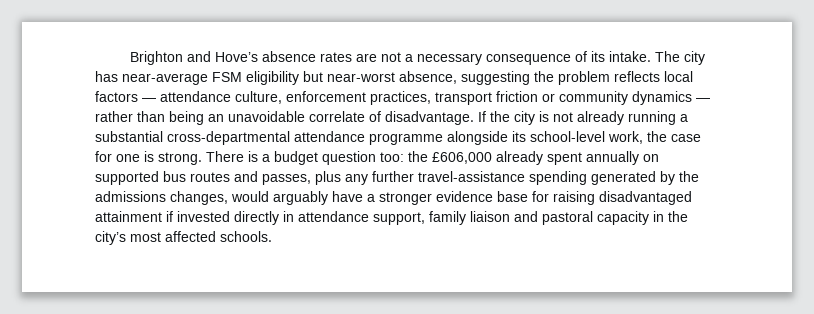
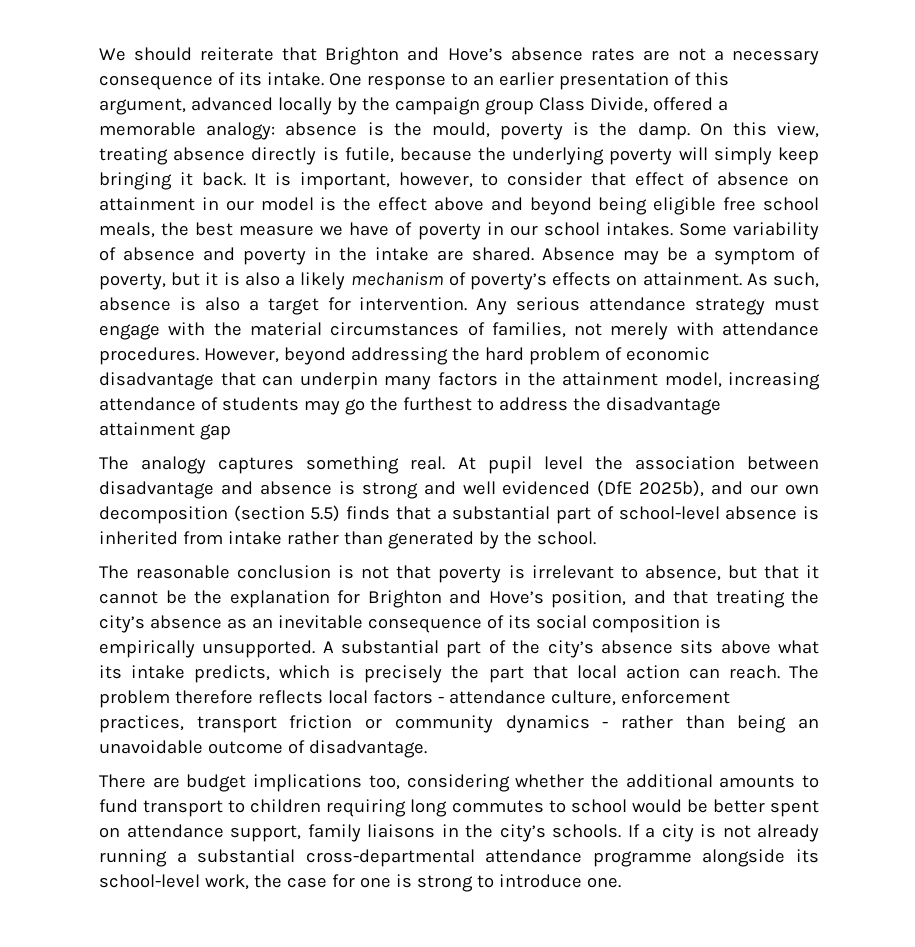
(130, 58) none -> [99,47,318,61] We should reiterate that
[655,51,706,65] [95,71,610,85] The city has near-average FSM eligibility but near-worst absence, suggesting the problem -> [328,72,729,90] [99,97,728,115] [99,122,819,140] [99,147,819,165] [99,172,819,190] [99,197,819,215] [99,222,820,240] [99,247,820,265] [99,272,819,290] [99,297,819,315] [99,322,819,340] [99,347,710,365] [99,372,820,390] [99,397,721,415] [99,422,231,440] [99,456,820,474] [99,480,819,499] [99,505,820,524] [99,531,596,549] [99,565,820,583] [99,590,819,608] [99,615,721,633] [99,640,820,658] [99,665,820,683] [99,690,253,708] One response to an earlier presentation of this argument, advanced locally by the campaign group Class Divide, offered a memorable analogy: absence is the mould, poverty is the damp. On this view, treating absence directly is futile, because the underlying poverty will simply keep bringing it back. It is important, however, to consider that effect of absence on attainment in our model is the effect above and beyond being eligible free school meals, the best measure we have of poverty in our school intakes. Some variability of absence and poverty in the intake are shared. Absence may be a symptom of poverty, but it is also a likely mechanism of poverty’s effects on attainment. As such, absence is also a target for intervention. Any serious attendance strategy must engage with the material circumstances of families, not merely with attendance procedures. However, beyond addressing the hard problem of economic disadvantage that can underpin many factors in the attainment model, increasing attendance of students may go the furthest to address the disadvantage attainment gap // The analogy captures something real. At pupil level the association between disadvantage and absence is strong and well evidenced (DfE 2025b), and our own decomposition (section 5.5) finds that a substantial part of school-level absence is inherited from intake rather than generated by the school. // The reasonable conclusion is not that poverty is irrelevant to absence, but that it cannot be the explanation for Brighton and Hove’s position, and that treating the city’s absence as an inevitable consequence of its social composition is empirically unsupported. A substantial part of the city’s absence sits above what its intake predicts, which is precisely the part that local action can reach. The problem therefore
[142,98,156,102] — -> [437,697,444,703] -
[696,98,710,102] — -> [602,722,609,728] -
[309,111,365,122] correlate -> [207,741,283,754] outcome
[478,111,510,122] If the -> [99,774,819,792] [99,799,819,817] [99,824,655,842] // There are budget implications too, considering whether the additional amounts to fund transport to children requiring long commutes to school would be better spent on attendance support, family liaisons in the city’s schools. If a
[158,151,659,165] [95,171,699,185] [95,191,692,205] [95,211,688,225] [95,231,272,245] strong. There is a budget question too: the £606,000 already spent annually on supported bus routes and passes, plus any further travel-assistance spending generated by the admissions changes, would arguably have a stronger evidence base for raising disadvantaged attainment if invested directly in attendance support, family liaison and pastoral capacity in the city’s most affected schools. -> [416,874,621,892] strong to introduce one.

